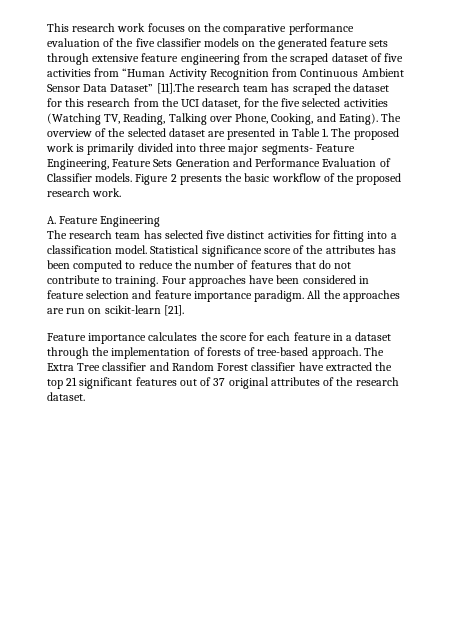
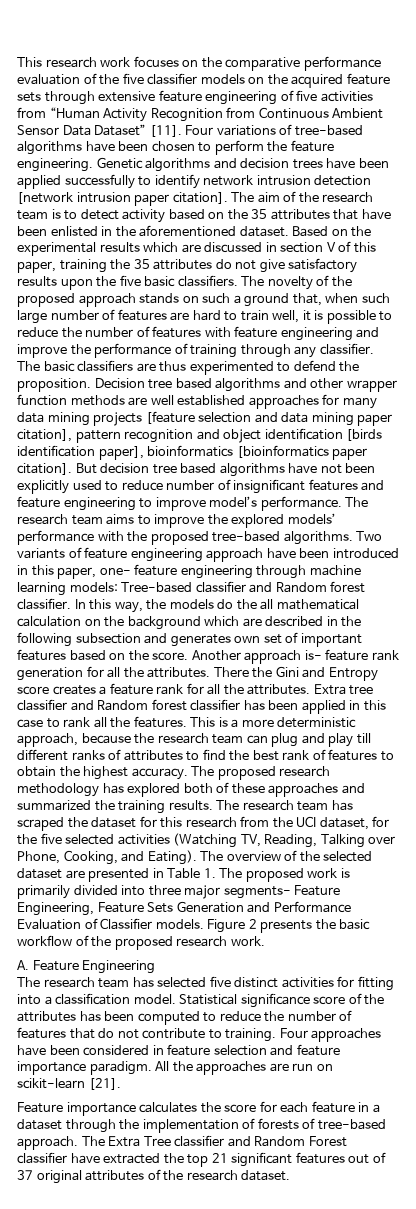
[277,38,327,50] generated -> [291,74,344,88] acquired
[242,53,368,65] from the scraped dataset -> (278, 98) none
[156,83,195,94] [11].The -> [149,124,363,137] [17,140,334,155] [17,157,389,172] [17,174,372,189] [17,191,374,206] [17,209,391,223] [17,225,372,237] [17,241,376,256] [17,258,358,273] [17,275,352,290] [17,293,390,307] [17,309,393,324] [17,326,380,341] [17,343,374,358] [17,360,360,375] [17,378,397,392] [17,394,377,409] [17,411,393,426] [17,428,383,443] [17,445,368,460] [17,463,376,477] [17,479,385,494] [17,496,369,511] [17,513,336,528] [17,530,383,545] [17,547,399,562] [17,564,361,579] [17,581,366,596] [17,598,359,613] [17,616,362,630] [17,632,362,647] [17,649,399,664] [17,666,378,681] [17,683,374,695] [17,699,386,714] [17,716,357,728] [17,733,371,747] [17,749,394,761] [17,766,331,780] [17,782,365,797] [17,800,240,814] [11]. Four variations of tree-based algorithms have been chosen to perform the feature engineering. Genetic algorithms and decision trees have been applied successfully to identify network intrusion detection [network intrusion paper citation]. The aim of the research team is to detect activity based on the 35 attributes that have been enlisted in the aforementioned dataset. Based on the experimental results which are discussed in section V of this paper, training the 35 attributes do not give satisfactory results upon the five basic classifiers. The novelty of the proposed approach stands on such a ground that, when such large number of features are hard to train well, it is possible to reduce the number of features with feature engineering and improve the performance of training through any classifier. The basic classifiers are thus experimented to defend the proposition. Decision tree based algorithms and other wrapper function methods are well established approaches for many data mining projects [feature selection and data mining paper citation], pattern recognition and object identification [birds identification paper], bioinformatics [bioinformatics paper citation]. But decision tree based algorithms have not been explicitly used to reduce number of insignificant features and feature engineering to improve model’s performance. The research team aims to improve the explored models’ performance with the proposed tree-based algorithms. Two variants of feature engineering approach have been introduced in this paper, one- feature engineering through machine learning models: Tree-based classifier and Random forest classifier. In this way, the models do the all mathematical calculation on the background which are described in the following subsection and generates own set of important features based on the score. Another approach is- feature rank generation for all the attributes. There the Gini and Entropy score creates a feature rank for all the attributes. Extra tree classifier and Random forest classifier has been applied in this case to rank all the features. This is a more deterministic approach, because the research team can plug and play till different ranks of attributes to find the best rank of features to obtain the highest accuracy. The proposed research methodology has explored both of these approaches and summarized the training results. The

